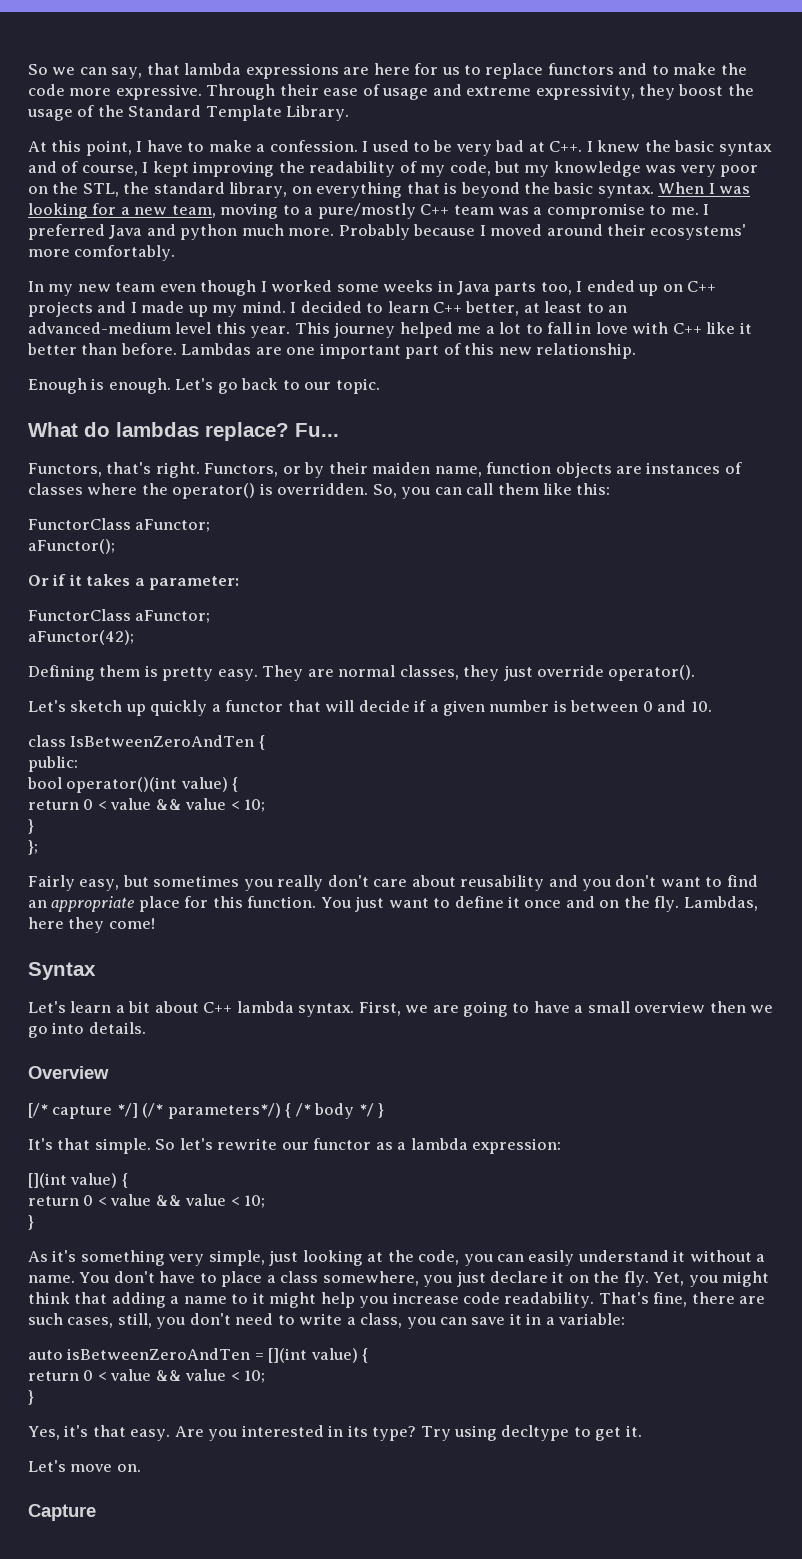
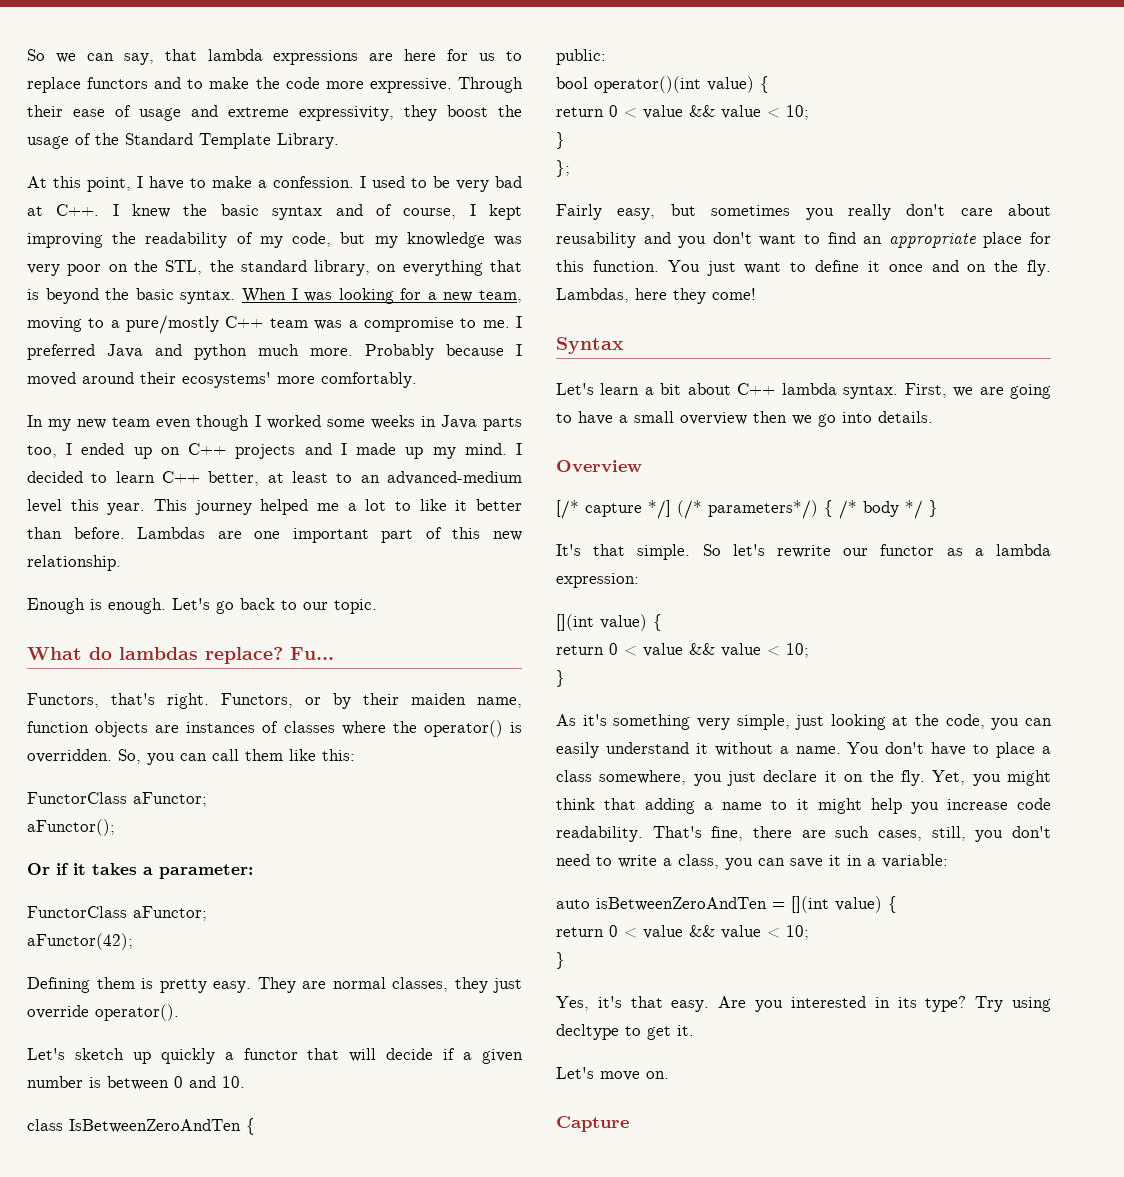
[547,322,702,334] fall in love with C++ -> (412, 506) none

